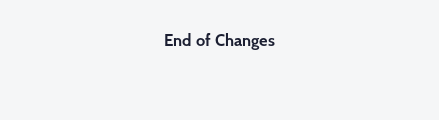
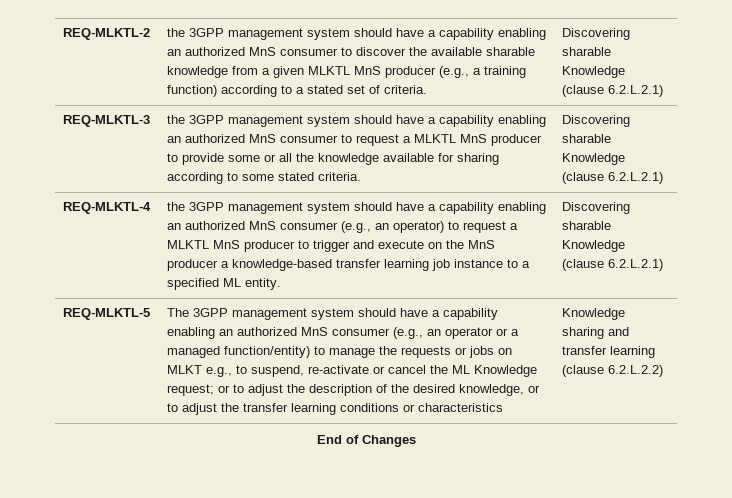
(164, 39) none -> [63,28,151,40] [167,28,547,40] [167,47,536,56] [167,66,527,78] [167,85,428,97] [562,28,631,40] [562,47,612,56] [562,66,626,78] [562,85,664,97] [63,115,151,127] [167,115,547,127] [167,134,543,146] [167,153,500,165] [167,172,362,184] [562,115,631,127] [562,134,612,143] [562,153,626,165] [562,172,664,184] [63,202,152,214] [167,202,547,214] [167,221,519,233] [167,240,496,252] [167,259,531,271] [167,278,282,290] [562,202,631,214] [562,221,612,230] [562,240,626,252] [562,259,664,271] [63,308,151,320] [167,308,499,320] [167,327,520,339] [167,346,513,358] [167,365,538,377] [167,384,541,396] [167,403,504,415] [562,308,626,320] [562,327,630,339] [562,346,656,358] [562,365,664,377] REQ-MLKTL-2 | the 3GPP management system should have a capability enabling an authorized MnS consumer to discover the available sharable knowledge from a given MLKTL MnS producer (e.g., a training function) according to a stated set of criteria. | Discovering sharable Knowledge (clause 6.2.L.2.1) // REQ-MLKTL-3 | the 3GPP management system should have a capability enabling an authorized MnS consumer to request a MLKTL MnS producer to provide some or all the knowledge available for sharing according to some stated criteria. | Discovering sharable Knowledge (clause 6.2.L.2.1) // REQ-MLKTL-4 | the 3GPP management system should have a capability enabling an authorized MnS consumer (e.g., an operator) to request a MLKTL MnS producer to trigger and execute on the MnS producer a knowledge-based transfer learning job instance to a specified ML entity. | Discovering sharable Knowledge (clause 6.2.L.2.1) // REQ-MLKTL-5 | The 3GPP management system should have a capability enabling an authorized MnS consumer (e.g., an operator or a managed function/entity) to manage the requests or jobs on MLKT e.g., to suspend, re-activate or cancel the ML Knowledge request; or to adjust the description of the desired knowledge, or to adjust the transfer learning conditions or characteristics | Knowledge sharing and transfer learning (clause 6.2.L.2.2) //

